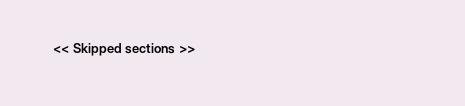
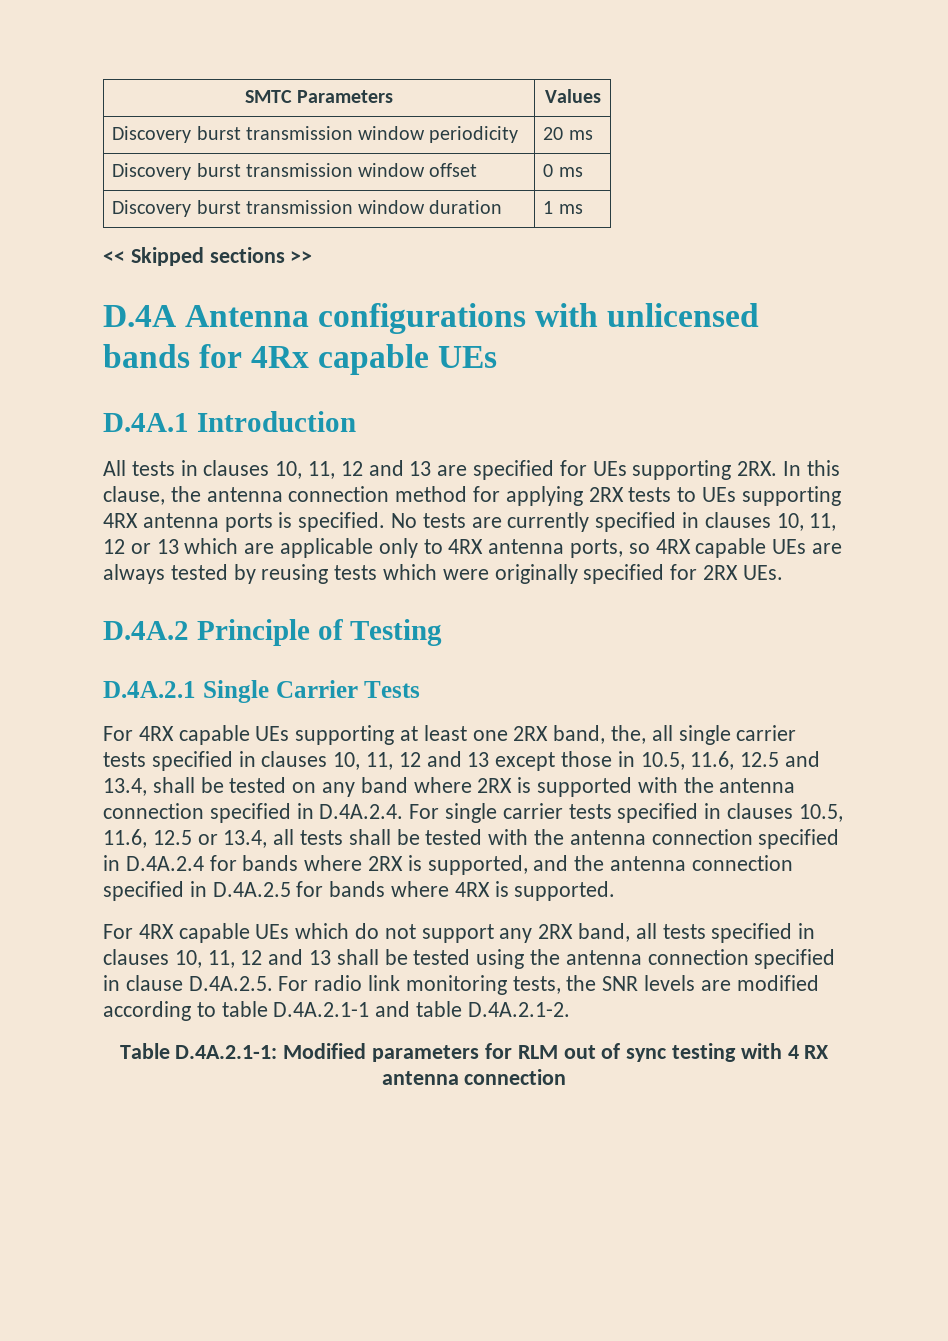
[53,43,195,56] << Skipped sections >> -> [244,90,394,103] [544,89,601,103] [112,126,519,143] [543,127,593,140] [112,163,478,180] [543,164,583,177] [112,200,503,217] [543,201,583,214] [103,247,313,266] [103,303,760,334] [103,344,498,375] [103,411,356,432] [103,460,840,480] [103,486,841,506] [103,512,837,532] [103,538,843,558] [103,564,783,584] [103,619,443,646] [103,680,421,703] [103,725,797,745] [103,751,821,771] [103,777,796,797] [103,803,843,823] [103,829,840,849] [103,855,793,875] [103,881,616,901] [103,923,816,943] [103,949,836,969] [103,975,819,995] [103,1001,570,1021] [119,1043,830,1062] [381,1069,567,1085] SMTC Parameters | Values // Discovery burst transmission window periodicity | 20 ms // Discovery burst transmission window offset | 0 ms // Discovery burst transmission window duration | 1 ms // << Skipped sections >> // D.4A Antenna configurations with unlicensed bands for 4Rx capable UEs // D.4A.1 Introduction // All tests in clauses 10, 11, 12 and 13 are specified for UEs supporting 2RX. In this clause, the antenna connection method for applying 2RX tests to UEs supporting 4RX antenna ports is specified. No tests are currently specified in clauses 10, 11, 12 or 13 which are applicable only to 4RX antenna ports, so 4RX capable UEs are always tested by reusing tests which were originally specified for 2RX UEs. // D.4A.2 Principle of Testing // D.4A.2.1 Single Carrier Tests // For 4RX capable UEs supporting at least one 2RX band, the, all single carrier tests specified in clauses 10, 11, 12 and 13 except those in 10.5, 11.6, 12.5 and 13.4, shall be tested on any band where 2RX is supported with the antenna connection specified in D.4A.2.4. For single carrier tests specified in clauses 10.5, 11.6, 12.5 or 13.4, all tests shall be tested with the antenna connection specified in D.4A.2.4 for bands where 2RX is supported, and the antenna connection specified in D.4A.2.5 for bands where 4RX is supported. // For 4RX capable UEs which do not support any 2RX band, all tests specified in clauses 10, 11, 12 and 13 shall be tested using the antenna connection specified in clause D.4A.2.5. For radio link monitoring tests, the SNR levels are modified according to table D.4A.2.1-1 and table D.4A.2.1-2. // Table D.4A.2.1-1: Modified parameters for RLM out of sync testing with 4 RX antenna connection

